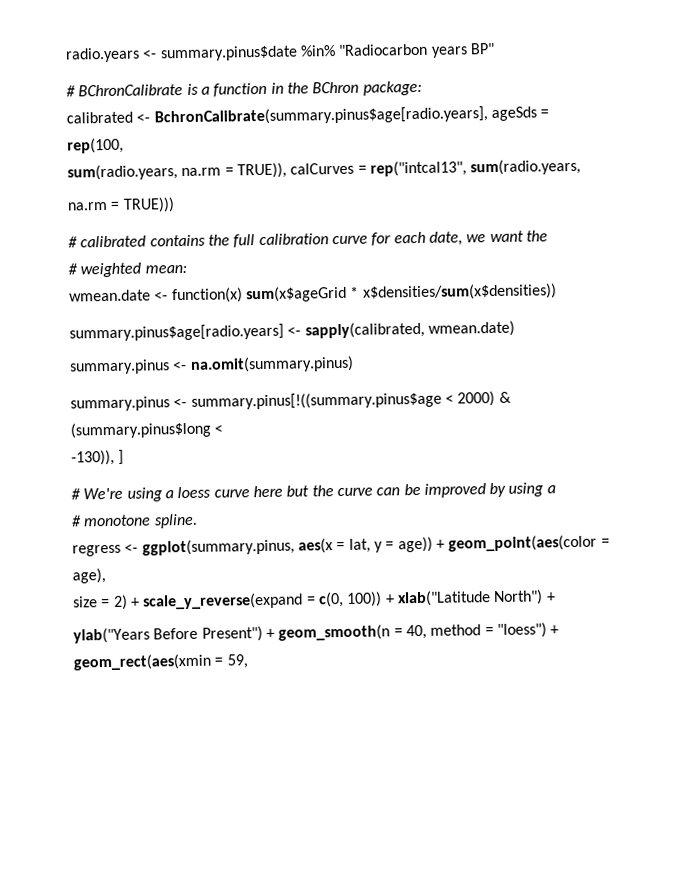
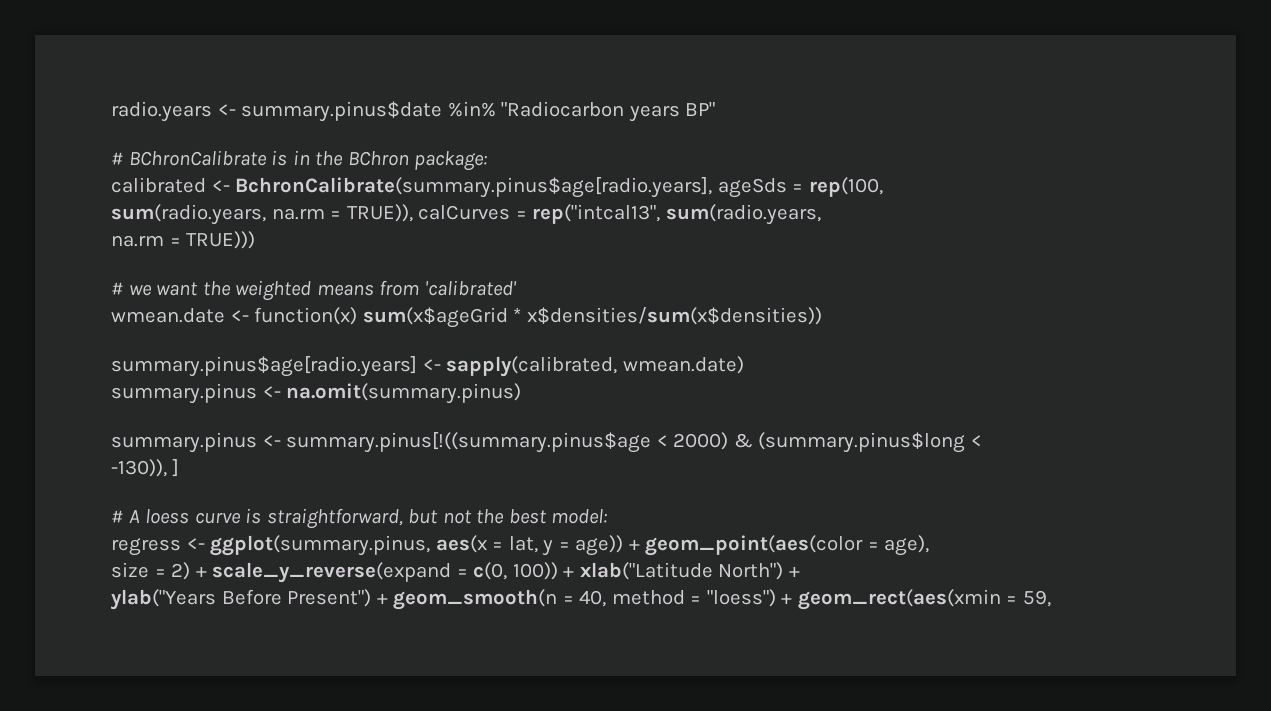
[200,82,268,97] a function -> (288, 158) none
[80,231,463,248] calibrated contains the full calibration curve for each date, -> (123, 288) none
[68,262,187,278] // # weighted mean: -> [235,280,517,301] weighted means from 'calibrated'
[83,482,556,502] [71,513,198,529] We're using a loess curve here but the curve can be improved by using a // # monotone spline. -> [128,508,608,529] A loess curve is straightforward, but not the best model:

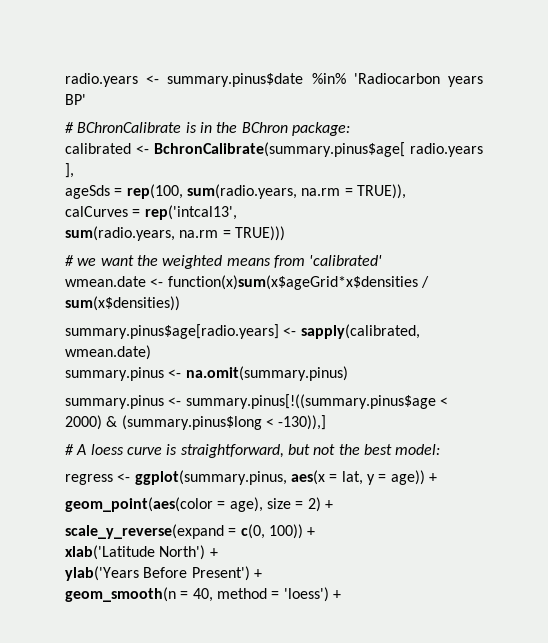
[501,101,716,122] "Radiocarbon years BP" -> [353,73,483,87] [65,94,86,105] 'Radiocarbon years BP'
[235,177,713,198] BchronCalibrate(summary.pinus$age[radio.years], -> [154,142,483,157] [65,163,74,178] BchronCalibrate(summary.pinus$age[ radio.years ], //
(883, 187) // -> (183, 191) none
(413, 213) none -> (406, 191) //
[532,204,821,225] rep("intcal13", sum(radio.years, // -> [144,205,237,220] [65,226,175,241] rep('intcal13', // sum(radio.years,
[254,307,822,328] function(x) sum(x$ageGrid * x$densities/sum(x$densities)) -> [167,275,429,290] [65,296,180,311] function(x)sum(x$ageGrid*x$densities / sum(x$densities))
[111,459,179,477] // -130)), ] -> [278,415,327,430] -130)),]
(640, 544) none -> (437, 477) //
(930, 545) // -> (263, 504) none
(207, 571) none -> (333, 504) //
[579,562,800,580] [111,589,388,610] xlab("Latitude North") + // ylab("Years Before Present") + -> [65,545,218,560] [65,566,262,581] // xlab('Latitude North') + // ylab('Years Before Present') + //
[706,589,1051,610] "loess") + geom_rect(aes(xmin = 59, -> [283,587,341,602] 'loess') +

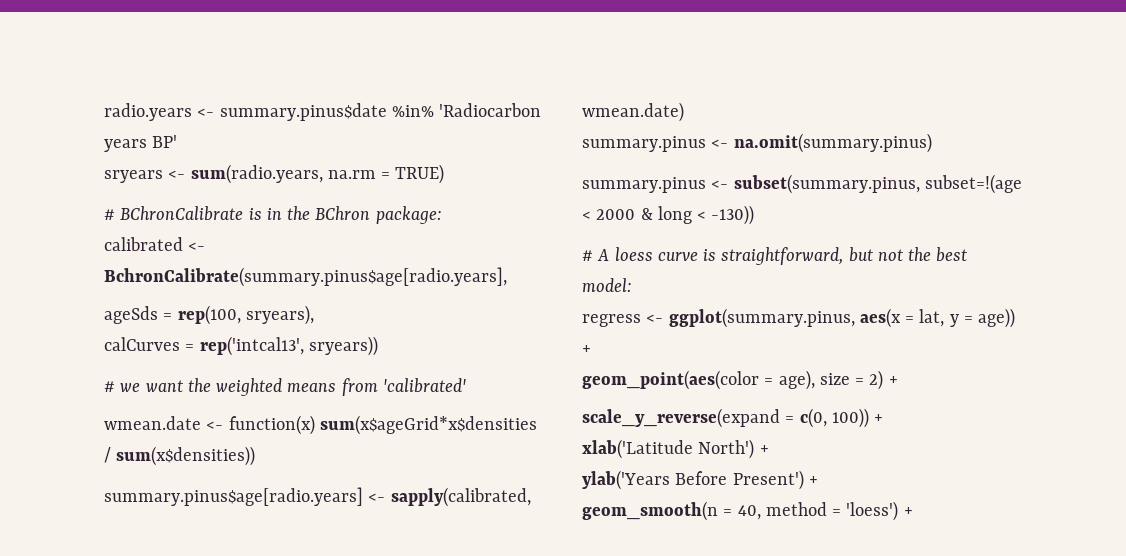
(86, 99) none -> [104,164,445,184] // sryears <- sum(radio.years, na.rm = TRUE)
[154,142,483,157] [65,163,74,178] BchronCalibrate(summary.pinus$age[ radio.years ], -> [104,267,507,287] BchronCalibrate(summary.pinus$age[radio.years],
[186,184,406,199] sum(radio.years, na.rm = TRUE)), -> [245,305,314,325] sryears),
[65,226,285,241] // sum(radio.years, na.rm = TRUE))) -> [308,336,378,356] sryears))
[167,275,418,290] function(x)sum(x$ageGrid*x$densities -> [228,415,537,435] function(x) sum(x$ageGrid*x$densities
[185,394,448,409] [65,415,327,430] summary.pinus[!((summary.pinus$age < 2000) & (summary.pinus$long < -130)),] -> [733,174,1022,194] [582,205,755,225] subset(summary.pinus, subset=!(age < 2000 & long < -130))

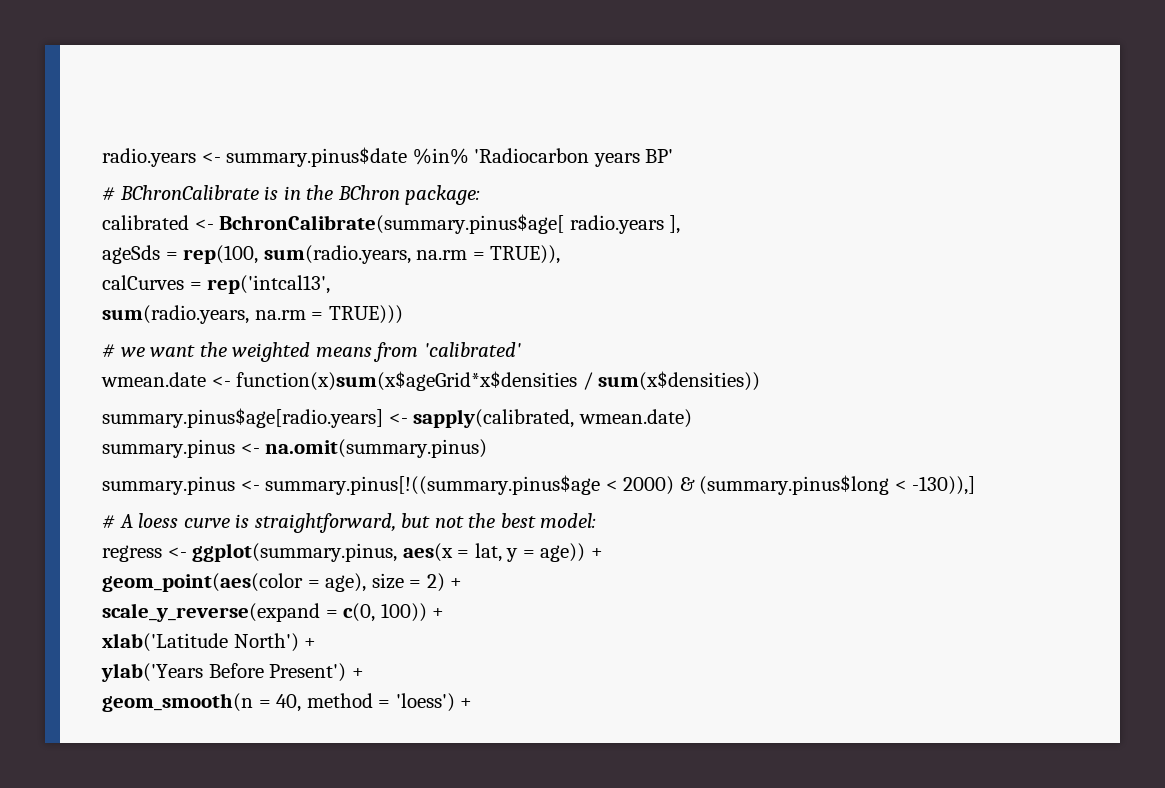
[104,164,445,184] // sryears <- sum(radio.years, na.rm = TRUE) -> (674, 156) none
[104,267,507,287] BchronCalibrate(summary.pinus$age[radio.years], -> [219,214,681,234] BchronCalibrate(summary.pinus$age[ radio.years ],
[245,305,314,325] sryears), -> [263,245,561,264] sum(radio.years, na.rm = TRUE)),
[308,336,378,356] sryears)) -> [102,305,403,324] // sum(radio.years, na.rm = TRUE)))
[228,415,537,435] function(x) sum(x$ageGrid*x$densities -> [236,371,578,391] function(x)sum(x$ageGrid*x$densities
[733,174,1022,194] [582,205,755,225] subset(summary.pinus, subset=!(age < 2000 & long < -130)) -> [265,475,976,495] summary.pinus[!((summary.pinus$age < 2000) & (summary.pinus$long < -130)),]

